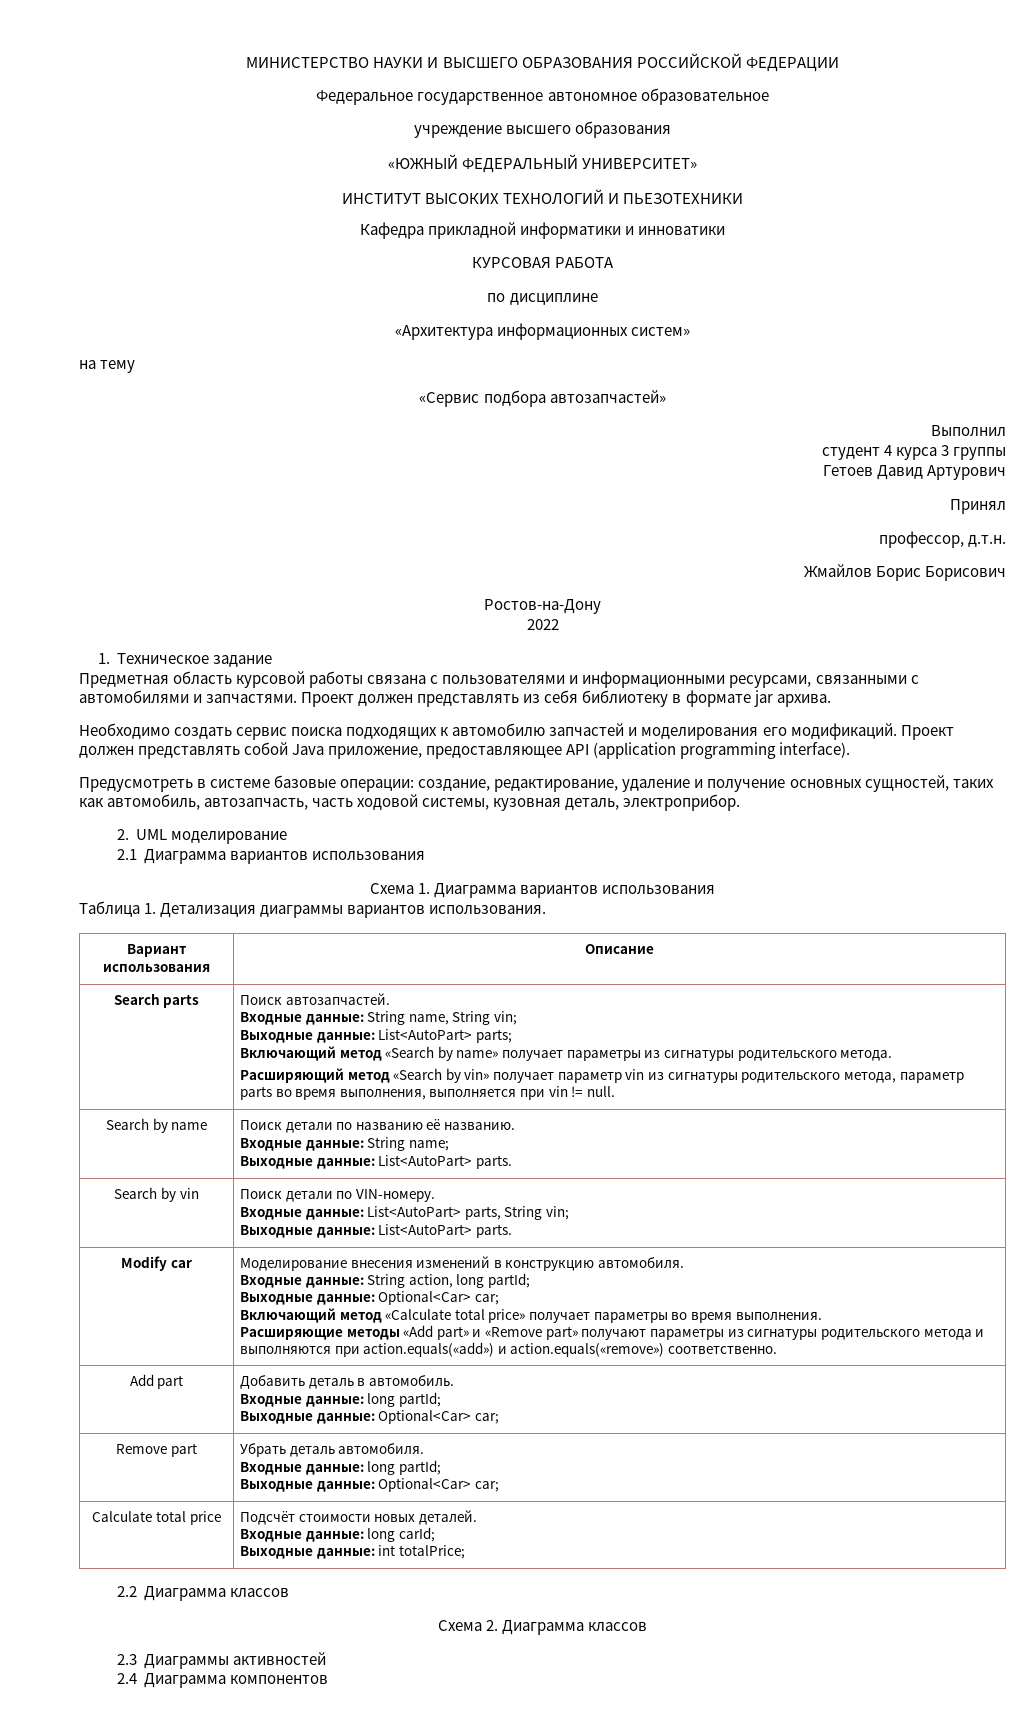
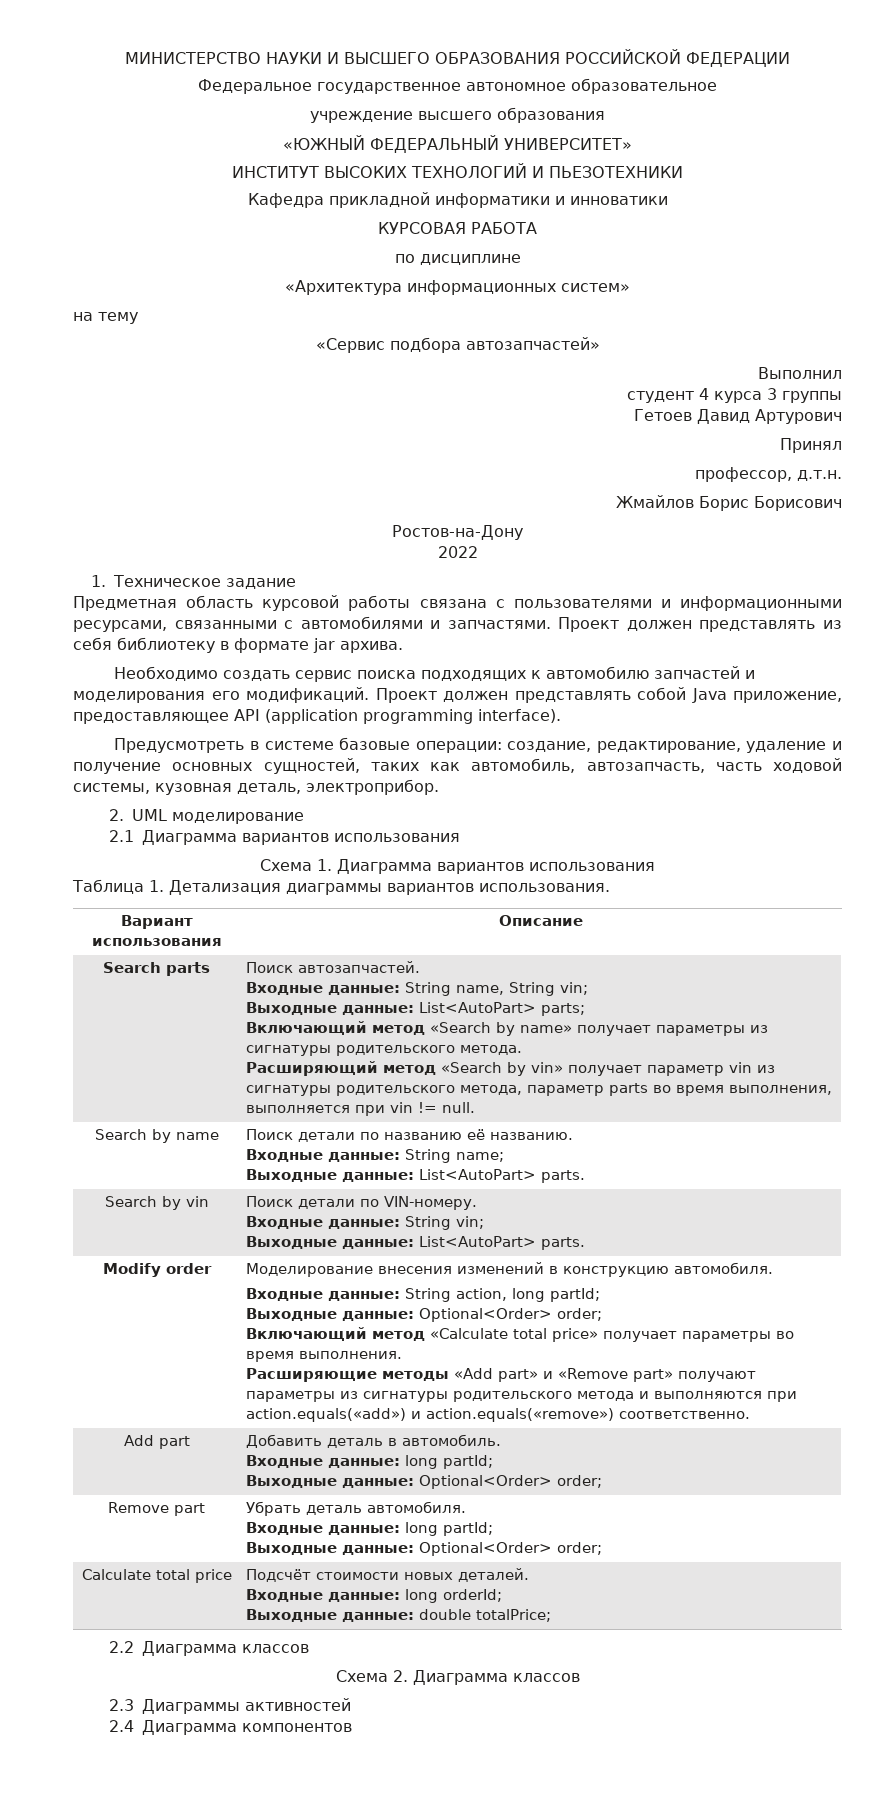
[367,1206,501,1220] List<AutoPart> parts, -> (400, 1224) none
[170,1260,192,1268] car -> [165,1263,212,1274] order
[378,1291,499,1305] Optional<Car> car; -> [418,1308,602,1322] Optional<Order> order;
[378,1410,499,1424] Optional<Car> car; -> [418,1475,602,1489] Optional<Order> order;
[378,1478,499,1492] Optional<Car> car; -> [418,1542,602,1556] Optional<Order> order;
[398,1527,435,1542] [239,1545,396,1559] carId; // Выходные данные: int -> [442,1589,502,1602] [245,1609,471,1622] orderId; // Выходные данные: double

